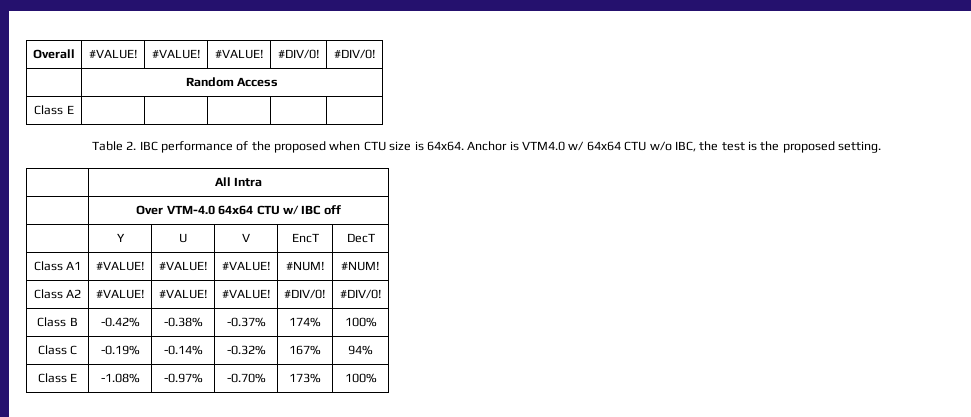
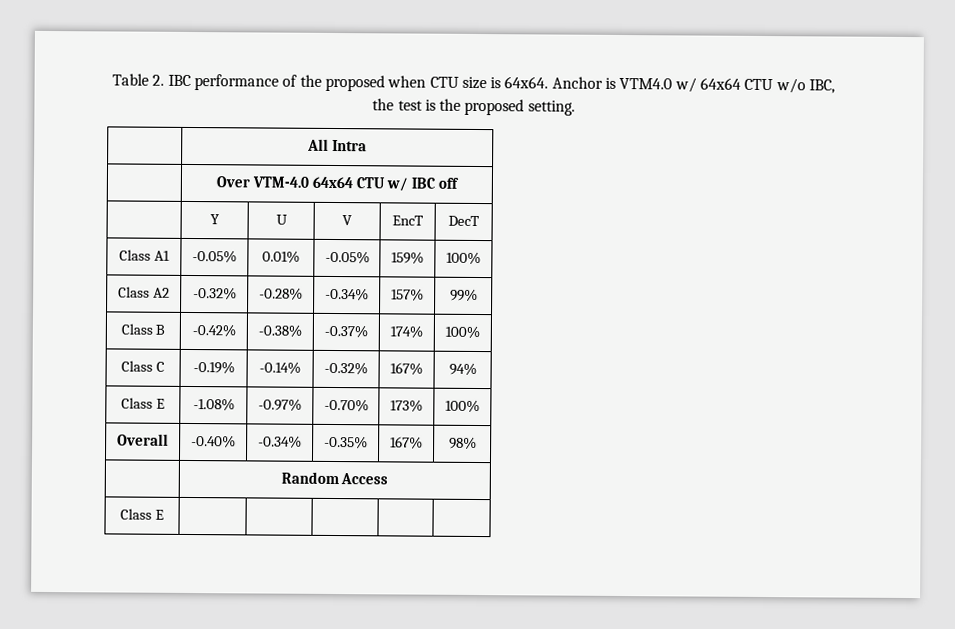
[33,49,75,59] [88,49,138,59] [151,49,201,59] [214,49,264,59] [277,49,320,59] [333,49,376,59] [185,77,279,87] [34,105,74,115] Overall | #VALUE! | #VALUE! | #VALUE! | #DIV/0! | #DIV/0! // | Random Access // Class E | | | | | // -> (111, 79) none
[95,261,145,271] [158,261,208,271] [221,261,271,271] [285,261,325,271] [341,261,380,271] [33,289,82,299] [95,289,145,299] [158,289,208,299] [221,289,271,299] [284,289,326,299] [339,289,382,299] #VALUE! | #VALUE! | #VALUE! | #NUM! | #NUM! // Class A2 | #VALUE! | #VALUE! | #VALUE! | #DIV/0! | #DIV/0! -> [192,250,237,263] [262,250,300,263] [324,250,370,264] [391,251,424,264] [446,251,481,265] [118,286,170,298] [192,287,237,300] [259,287,303,300] [325,287,369,301] [391,288,424,301] [449,288,478,301] -0.05% | 0.01% | -0.05% | 159% | 100% // Class A2 | -0.32% | -0.28% | -0.34% | 157% | 99%
(377, 378) none -> [117,433,169,446] [191,435,236,448] [258,435,302,448] [324,435,368,449] [390,436,423,449] [448,436,477,449] [280,471,389,485] [120,508,164,520] // Overall | -0.40% | -0.34% | -0.35% | 167% | 98% // | Random Access // Class E | | | | |

